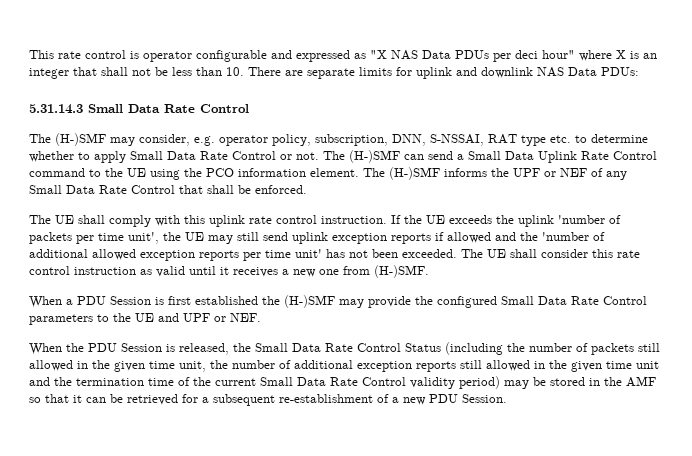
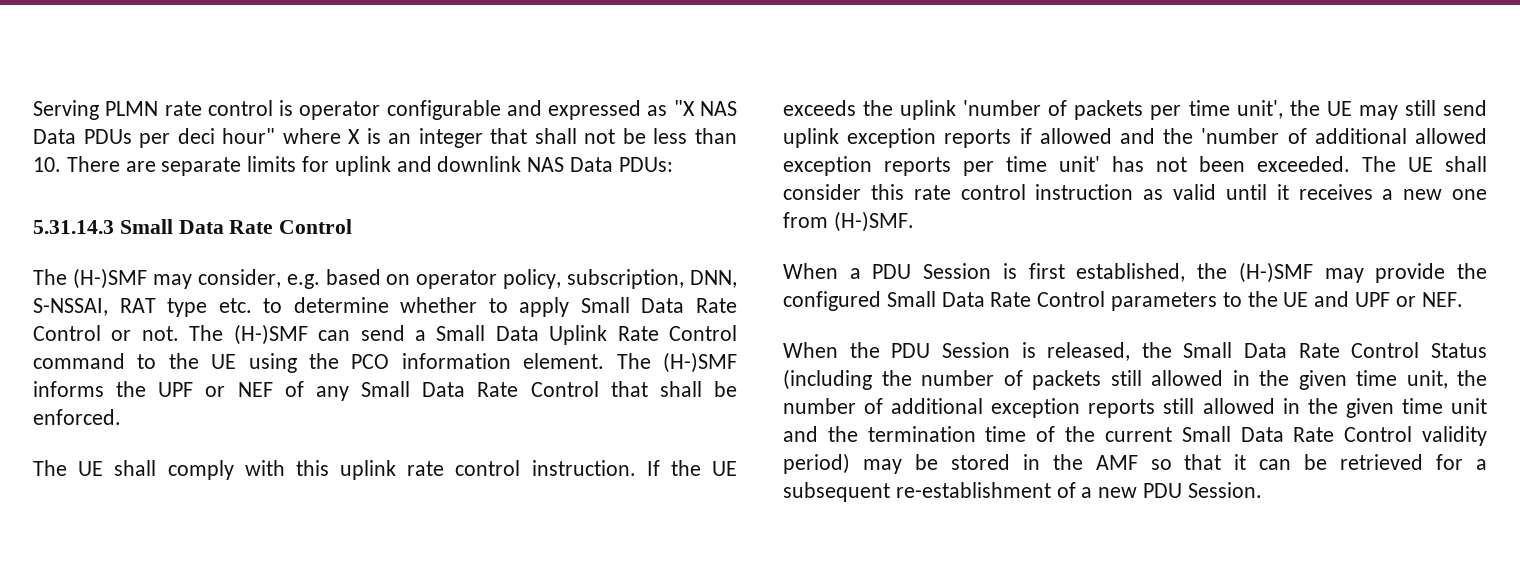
[29,50,54,59] This -> [33,100,159,120] Serving PLMN
(215, 141) none -> [325,269,411,285] based on
[195,296,258,305] established -> [1076,263,1186,282] established,

